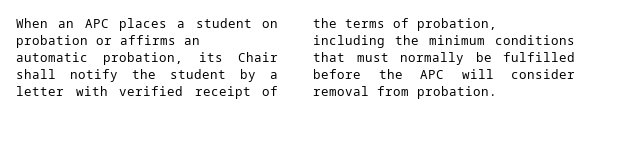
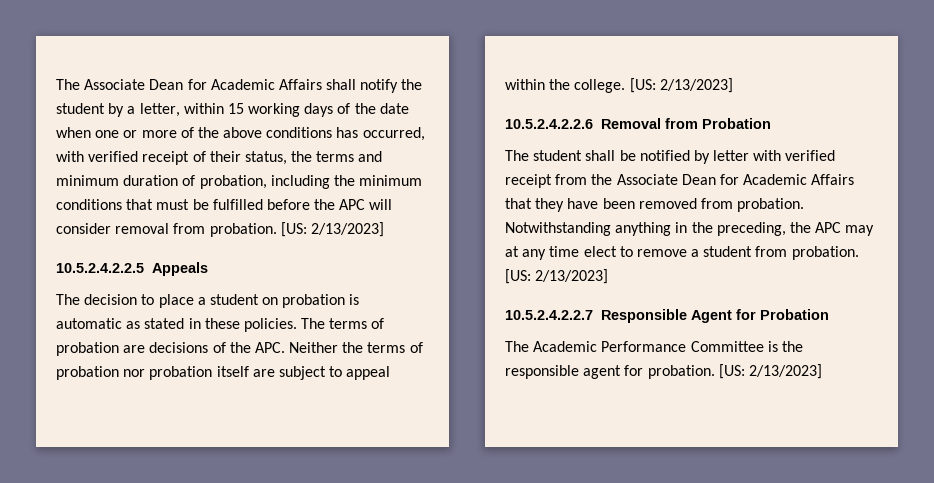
[16,18,278,31] [16,35,200,48] [16,52,278,65] When an APC places a student on probation or affirms an automatic probation, its Chair -> [56,79,322,90] The Associate Dean for Academic Affairs
[16,86,278,99] [313,18,385,28] letter with verified receipt of the terms -> [139,103,409,117] [56,127,425,141] [56,151,383,165] [56,175,179,186] letter, within 15 working days of the date when one or more of the above conditions has occurred, with verified receipt of their status, the terms and minimum duration
[400,52,464,65] normally -> (190, 204) none
(497, 92) none -> [280,222,384,237] [56,262,208,276] [56,294,360,308] [56,318,385,332] [56,342,423,356] [56,366,391,380] [505,78,733,93] [505,118,771,129] [505,150,836,164] [505,174,855,188] [505,198,805,212] [505,222,875,236] [505,246,859,260] [505,269,609,284] [505,309,829,323] [505,341,803,352] [505,364,822,379] [US: 2/13/2023] // 10.5.2.4.2.2.5 Appeals // The decision to place a student on probation is automatic as stated in these policies. The terms of probation are decisions of the APC. Neither the terms of probation nor probation itself are subject to appeal within the college. [US: 2/13/2023] // 10.5.2.4.2.2.6 Removal from Probation // The student shall be notified by letter with verified receipt from the Associate Dean for Academic Affairs that they have been removed from probation. Notwithstanding anything in the preceding, the APC may at any time elect to remove a student from probation. [US: 2/13/2023] // 10.5.2.4.2.2.7 Responsible Agent for Probation // The Academic Performance Committee is the responsible agent for probation. [US: 2/13/2023]

